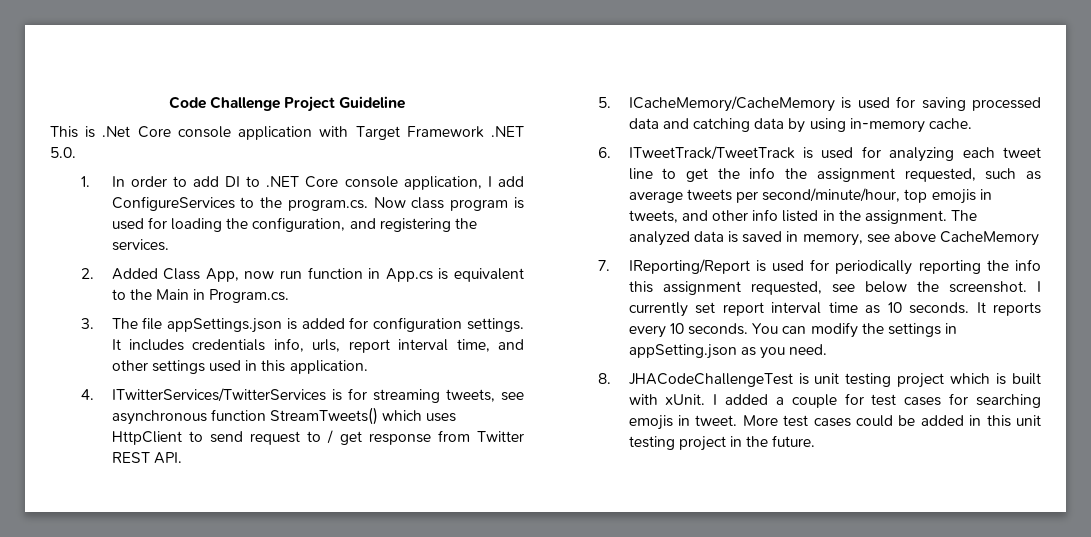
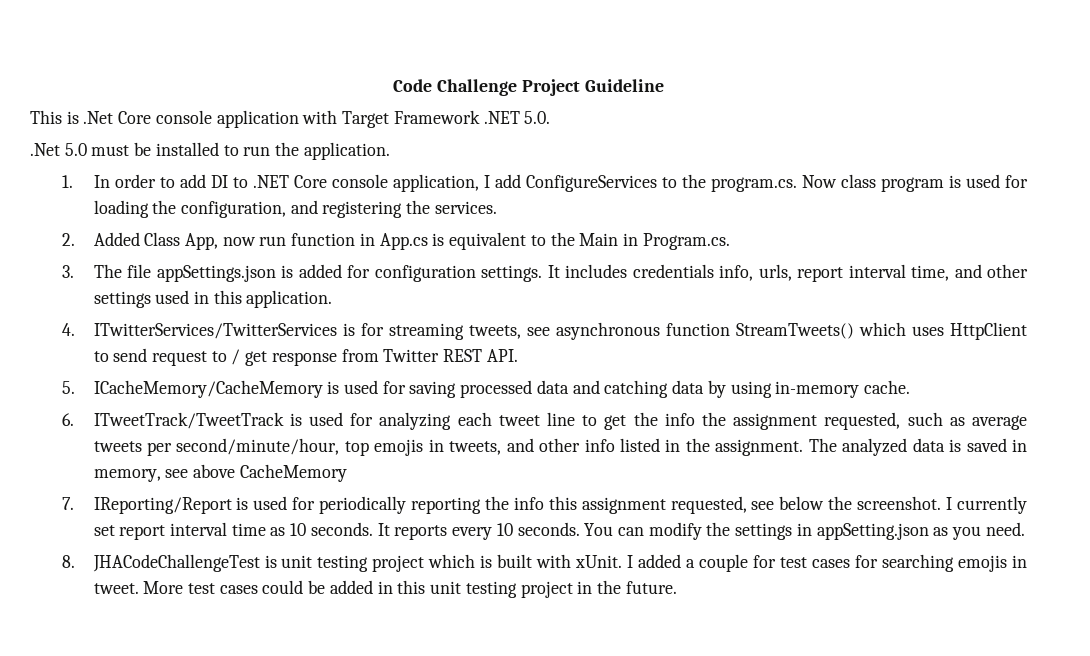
(76, 152) none -> [30,142,390,160] // .Net 5.0 must be installed to run the application.

